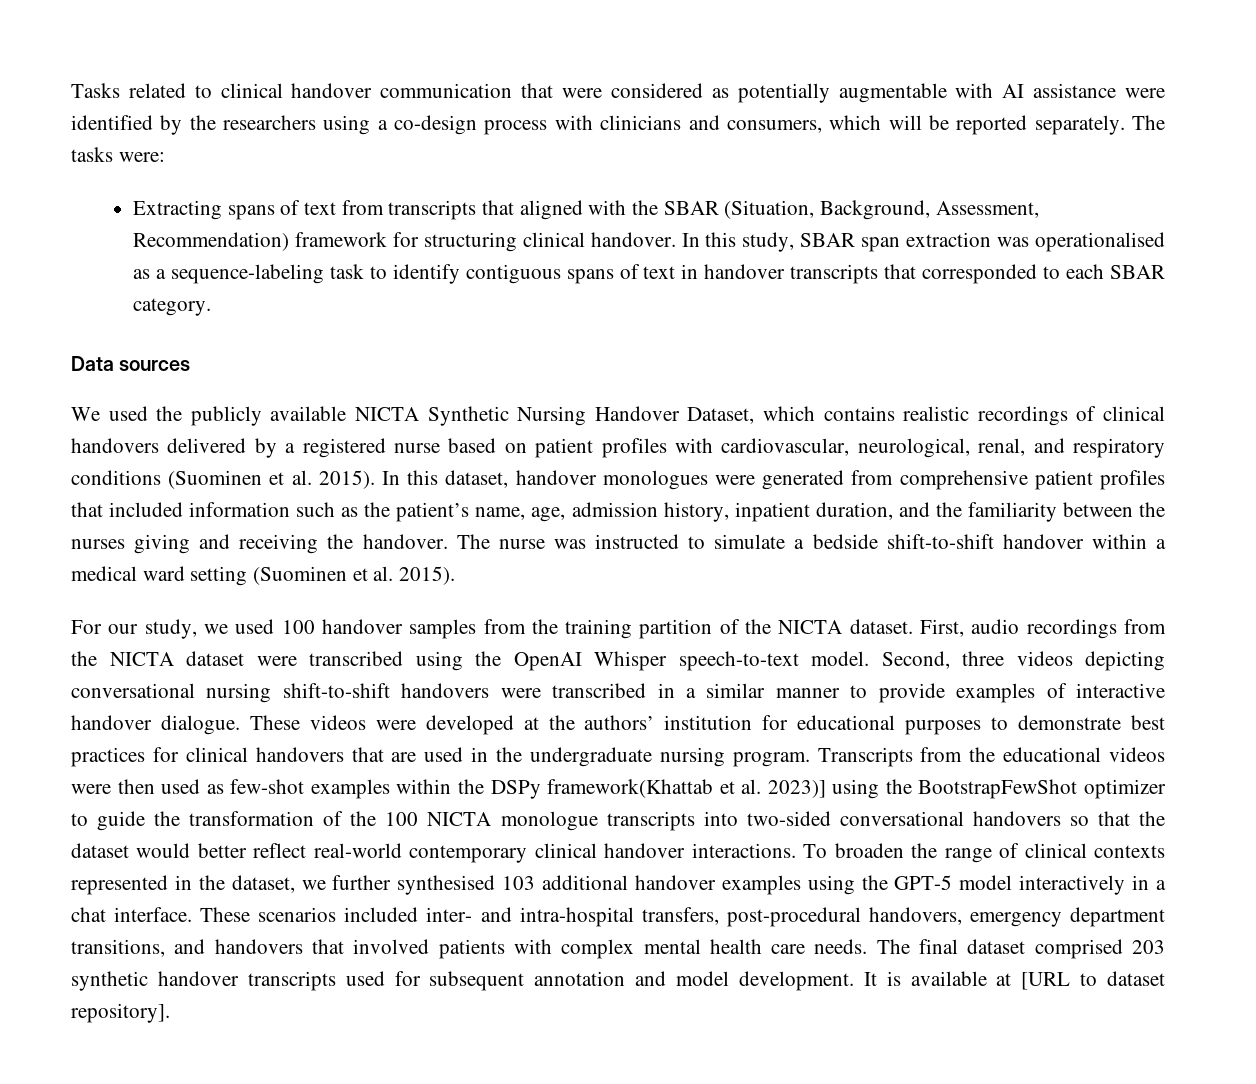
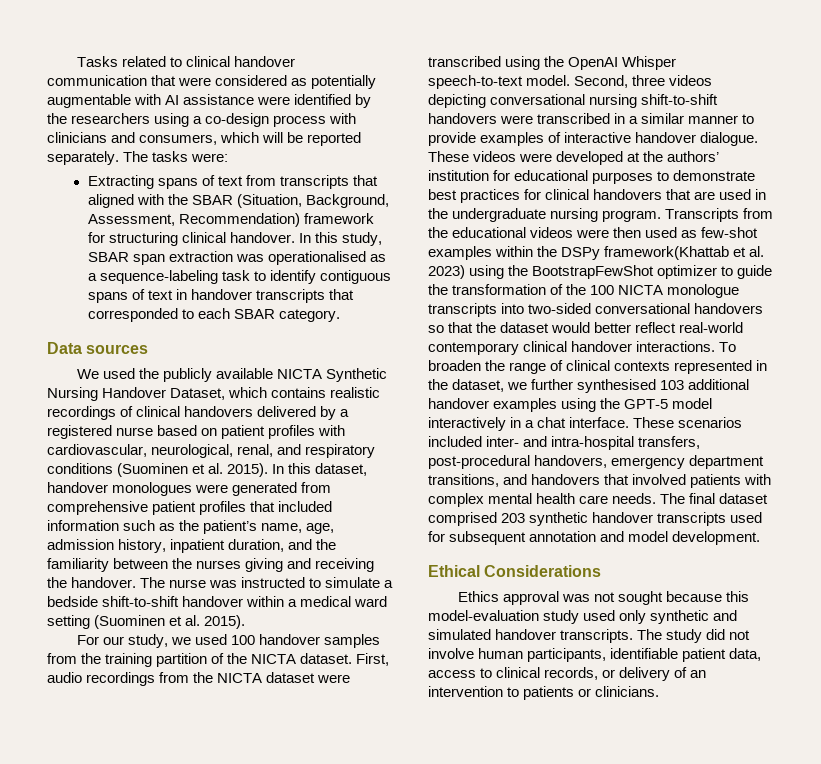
[767,780,826,798] 2023)] -> [428,265,465,279] 2023)
[863,971,1165,990] [71,1003,170,1023] It is available at [URL to dataset repository]. -> [428,565,602,577] [457,591,750,605] [428,610,738,624] [428,629,751,643] [428,648,762,662] [428,667,707,681] [428,686,660,700] // Ethical Considerations // Ethics approval was not sought because this model-evaluation study used only synthetic and simulated handover transcripts. The study did not involve human participants, identifiable patient data, access to clinical records, or delivery of an intervention to patients or clinicians.

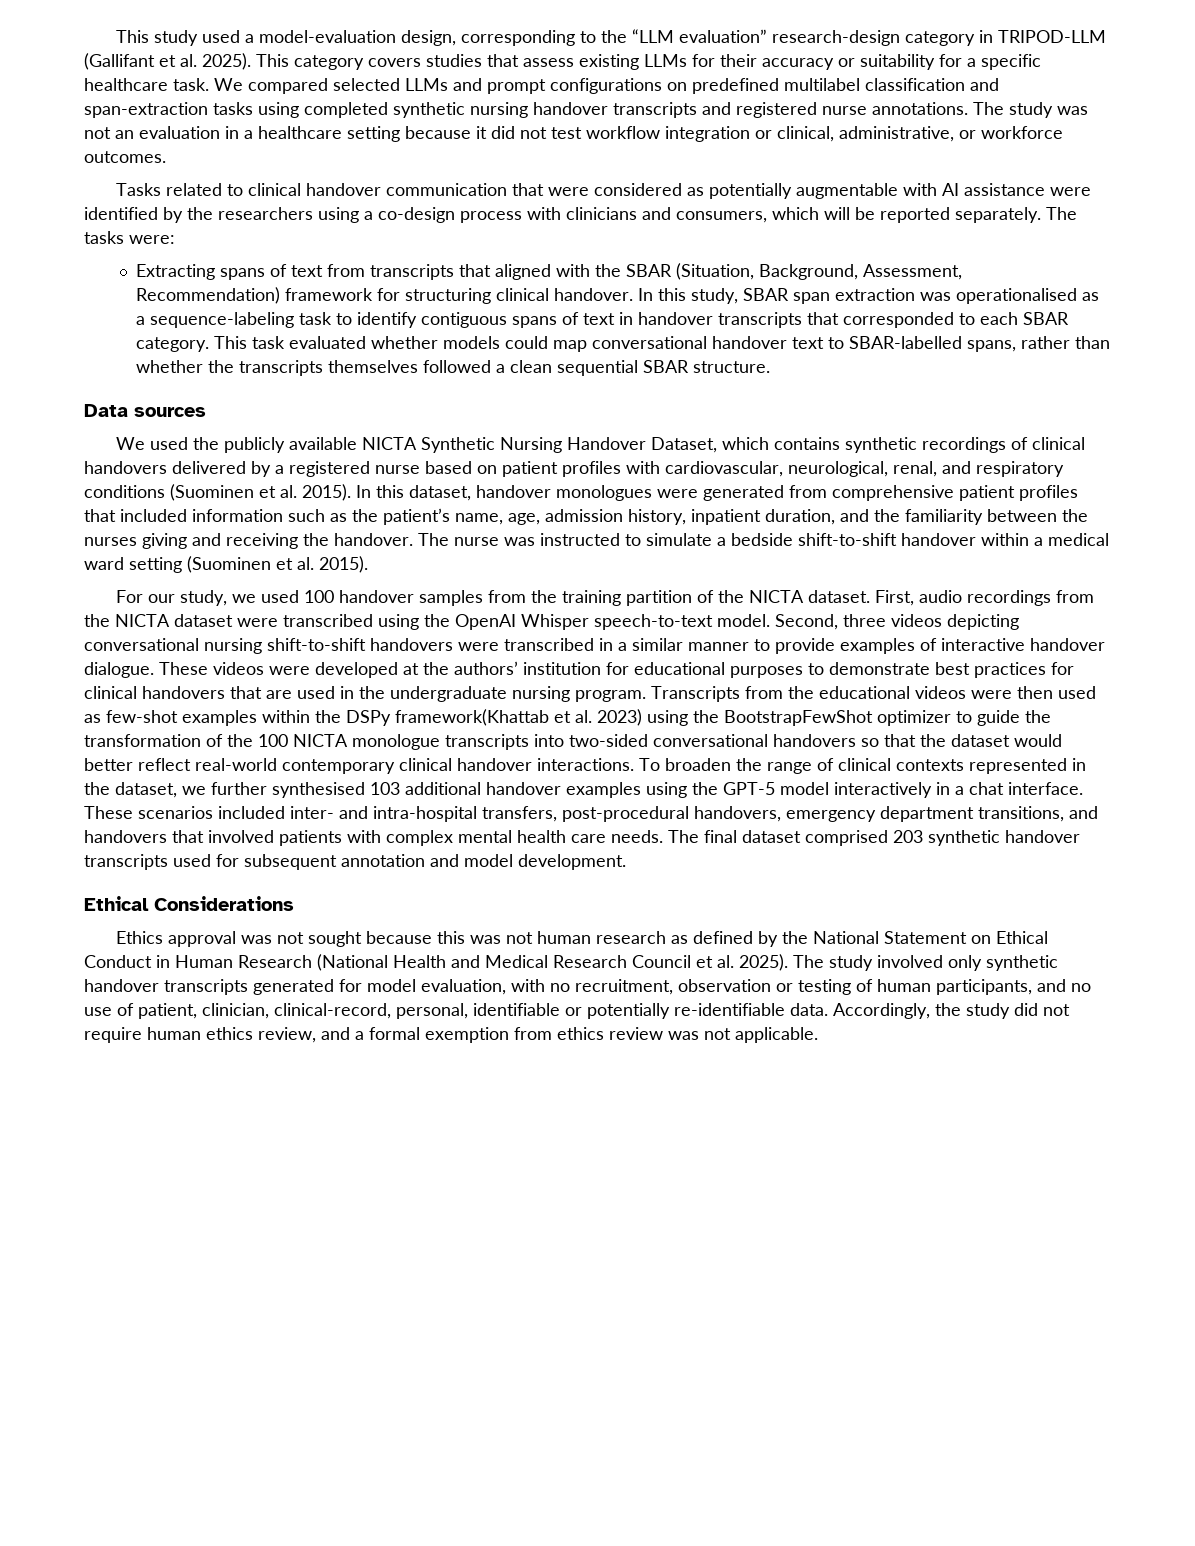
(76, 61) none -> [115,29,1106,46] [84,53,1041,70] [84,78,999,94] [84,102,1088,118] [84,126,1063,142] [84,151,166,163] This study used a model-evaluation design, corresponding to the “LLM evaluation” research-design category in TRIPOD-LLM (Gallifant et al. 2025). This category covers studies that assess existing LLMs for their accuracy or suitability for a specific healthcare task. We compared selected LLMs and prompt configurations on predefined multilabel classification and span-extraction tasks using completed synthetic nursing handover transcripts and registered nurse annotations. The study was not an evaluation in a healthcare setting because it did not test workflow integration or clinical, administrative, or workforce outcomes. //
(340, 315) none -> [214,336,1111,352] [136,360,771,376] This task evaluated whether models could map conversational handover text to SBAR-labelled spans, rather than whether the transcripts themselves followed a clean sequential SBAR structure.
[330,387,381,398] realistic -> [844,437,917,453] synthetic
[428,610,738,624] [428,629,751,643] [428,648,762,662] [428,667,707,681] [428,686,660,700] model-evaluation study used only synthetic and simulated handover transcripts. The study did not involve human participants, identifiable patient data, access to clinical records, or delivery of an intervention to patients or clinicians. -> [469,931,1048,947] [84,954,1058,971] [84,979,1091,995] [84,1003,1070,1019] [84,1027,818,1043] was not human research as defined by the National Statement on Ethical Conduct in Human Research (National Health and Medical Research Council et al. 2025). The study involved only synthetic handover transcripts generated for model evaluation, with no recruitment, observation or testing of human participants, and no use of patient, clinician, clinical-record, personal, identifiable or potentially re-identifiable data. Accordingly, the study did not require human ethics review, and a formal exemption from ethics review was not applicable.

